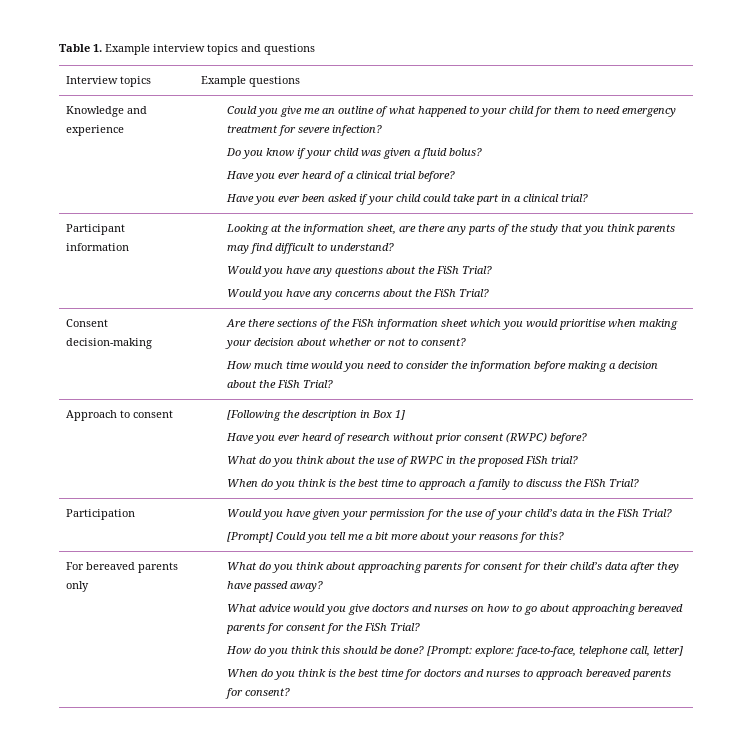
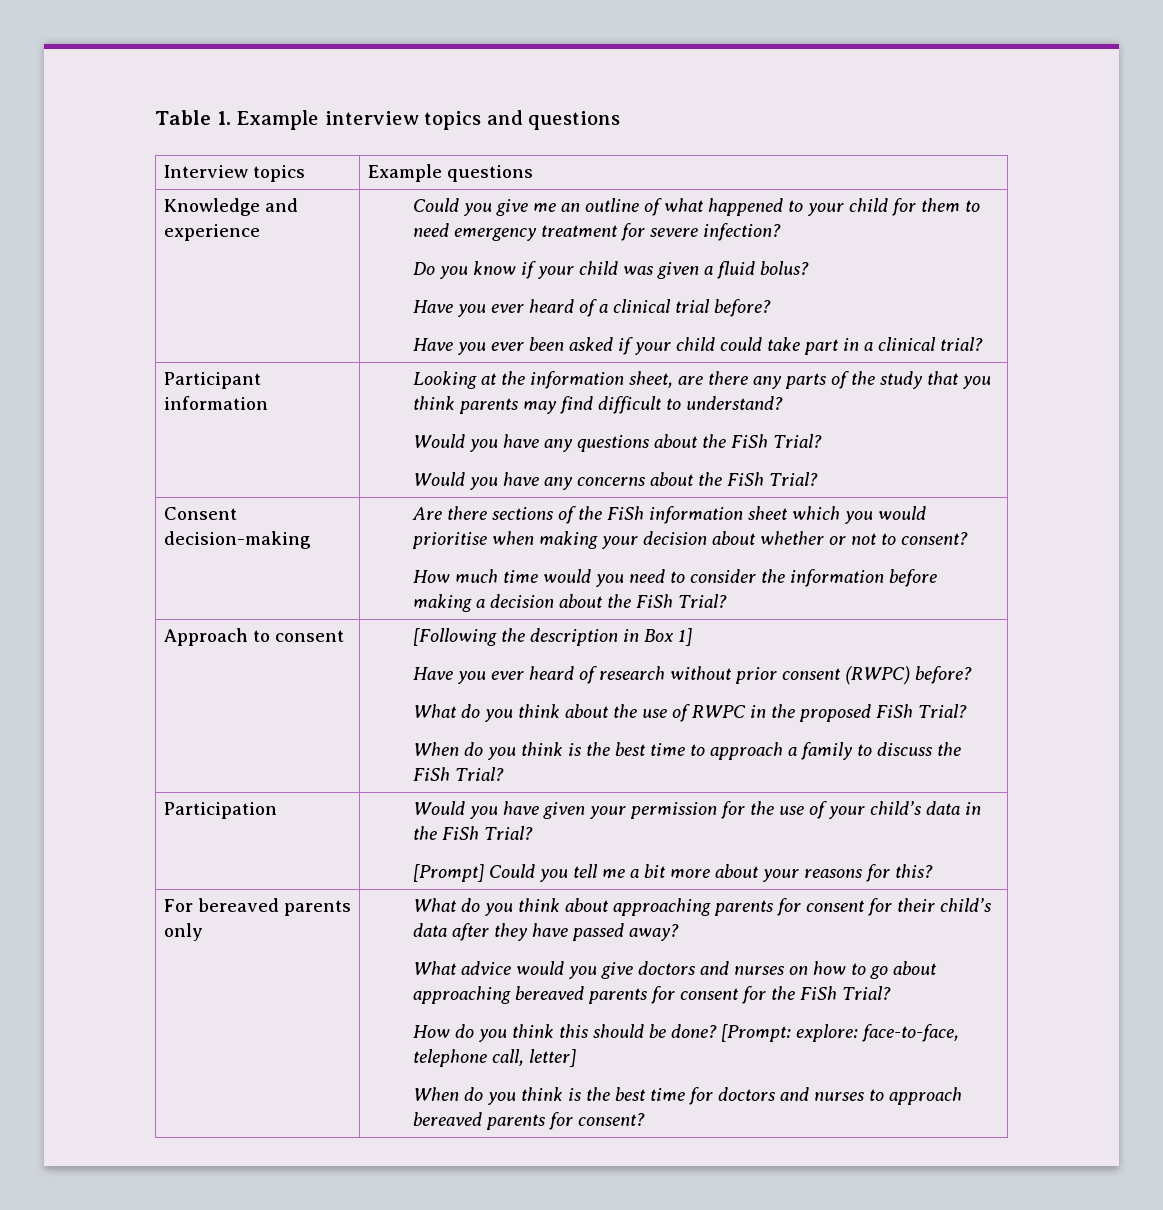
[550,456,578,464] trial? -> [917,704,967,718] Trial?

